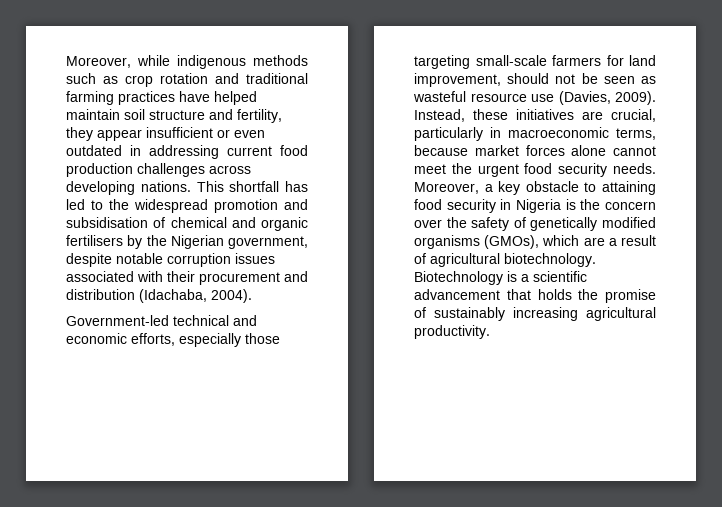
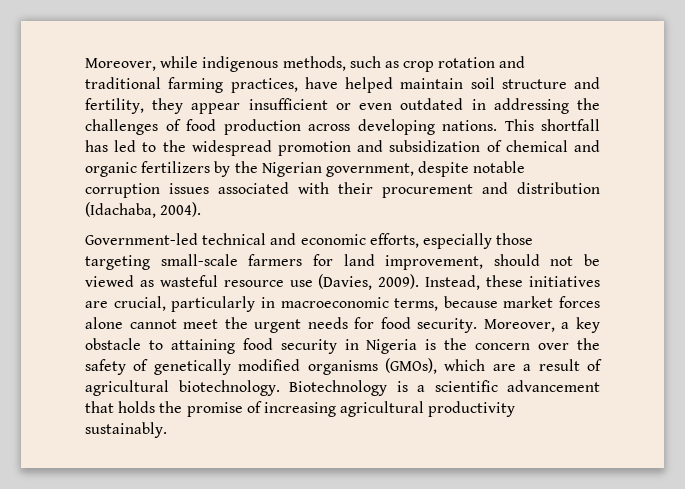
[253,55,308,66] methods -> [282,56,346,71] methods,
[118,91,175,105] practices -> [230,78,298,93] practices,
[227,146,272,156] current -> [577,98,600,110] [85,119,181,135] the challenges of
[137,163,205,177] challenges -> (301, 127) none
[66,217,148,228] subsidisation -> [389,140,481,152] subsidization
[66,235,123,246] fertilisers -> [141,161,211,173] fertilizers
[603,76,635,84] seen -> [85,275,134,287] viewed
[524,163,656,177] food security needs. -> [307,317,478,333] needs for food security.
[434,307,505,321] sustainably -> (262, 407) none
[414,325,490,339] productivity. -> [428,401,516,417] [85,422,167,438] productivity sustainably.

